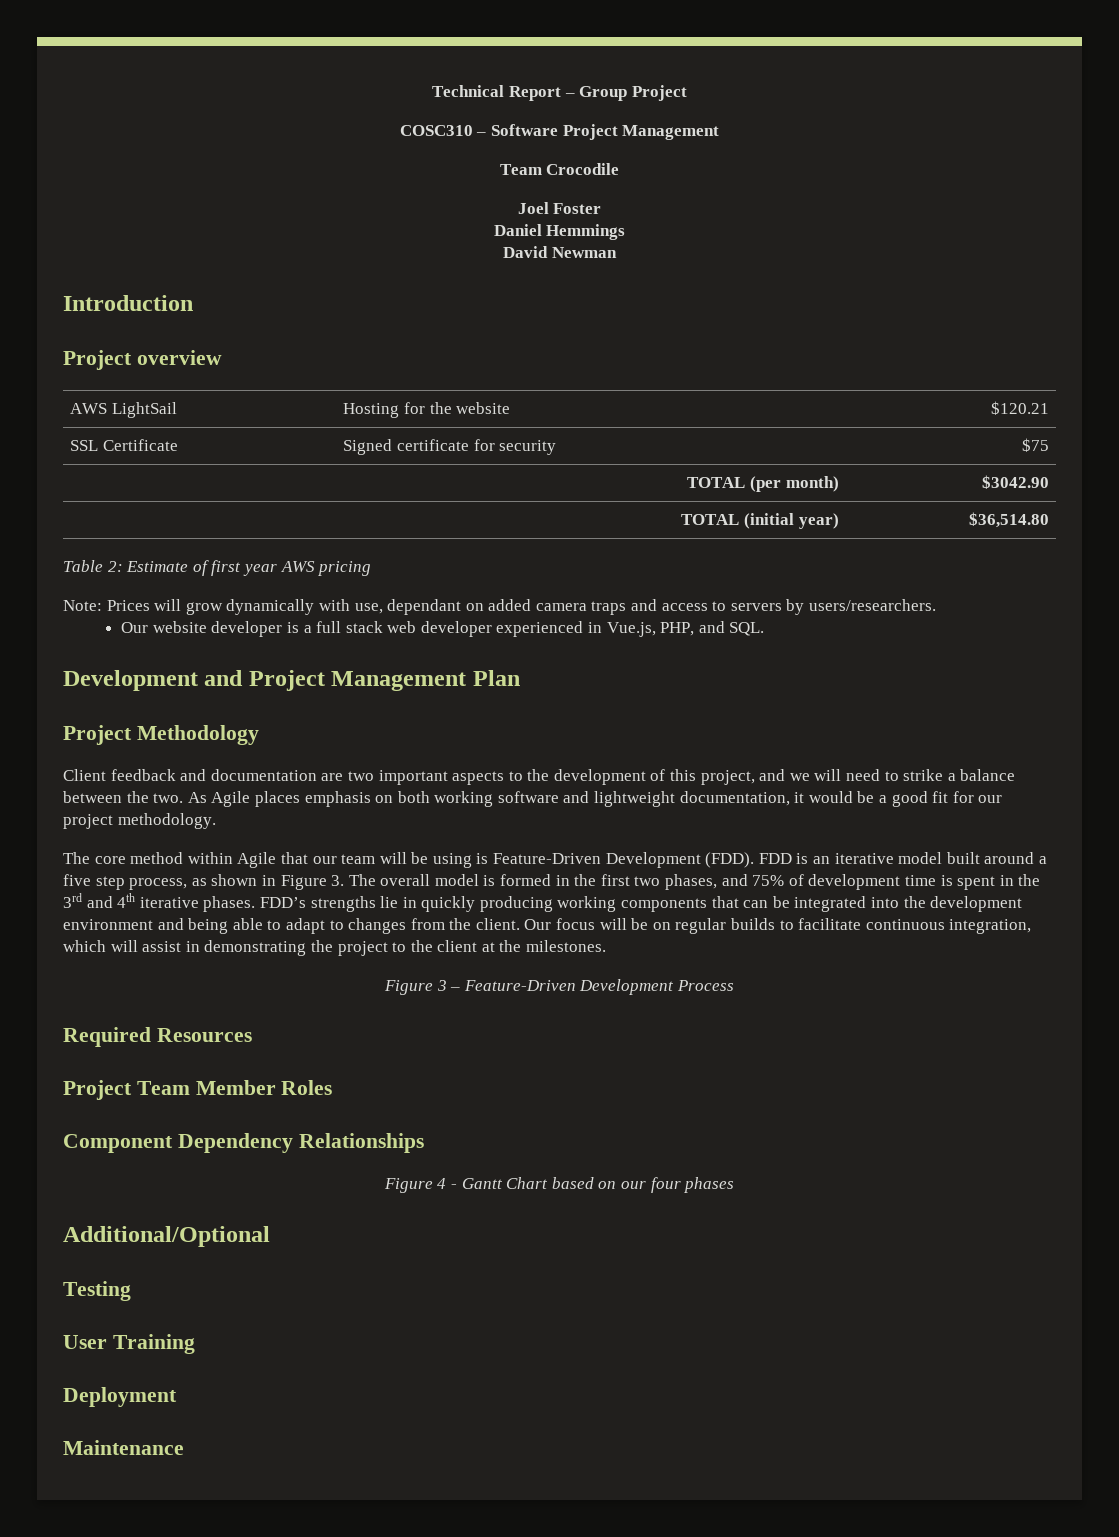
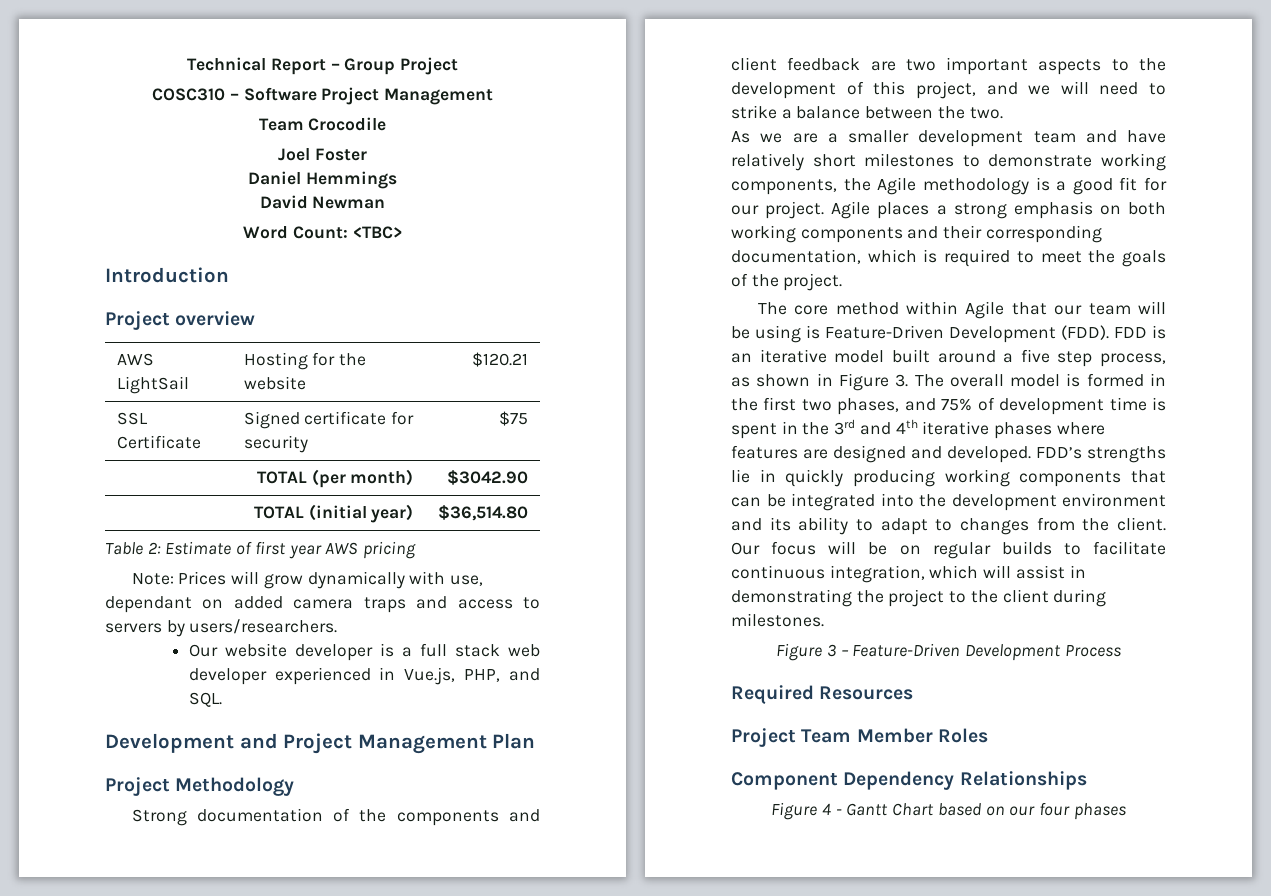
(617, 252) none -> [243,226,402,239] // Word Count: <TBC>
[63,769,317,781] Client feedback and documentation -> [131,808,540,826] [731,57,861,71] Strong documentation of the components and client feedback
[187,791,875,807] As Agile places emphasis on both working software and lightweight documentation, it would be -> [731,130,1166,147] [731,153,1166,171] [731,177,1050,195] // As we are a smaller development team and have relatively short milestones to demonstrate working components, the Agile methodology is
[63,813,216,829] project methodology. -> [765,201,1166,219] [731,225,1102,243] [731,249,1166,267] [731,273,843,291] project. Agile places a strong emphasis on both working components and their corresponding documentation, which is required to meet the goals of the project.
[203,896,256,912] phases. -> [994,422,1105,439] [731,445,1031,463] phases where features are designed and developed.
[188,918,263,934] being able -> [769,517,849,535] its ability
[481,940,522,952] at the -> [1053,589,1107,607] during
[63,1226,270,1247] [63,1281,131,1301] [63,1334,195,1354] [63,1387,177,1407] [63,1440,184,1455] // Additional/Optional // Testing // User Training // Deployment // Maintenance -> (1126, 811) none

